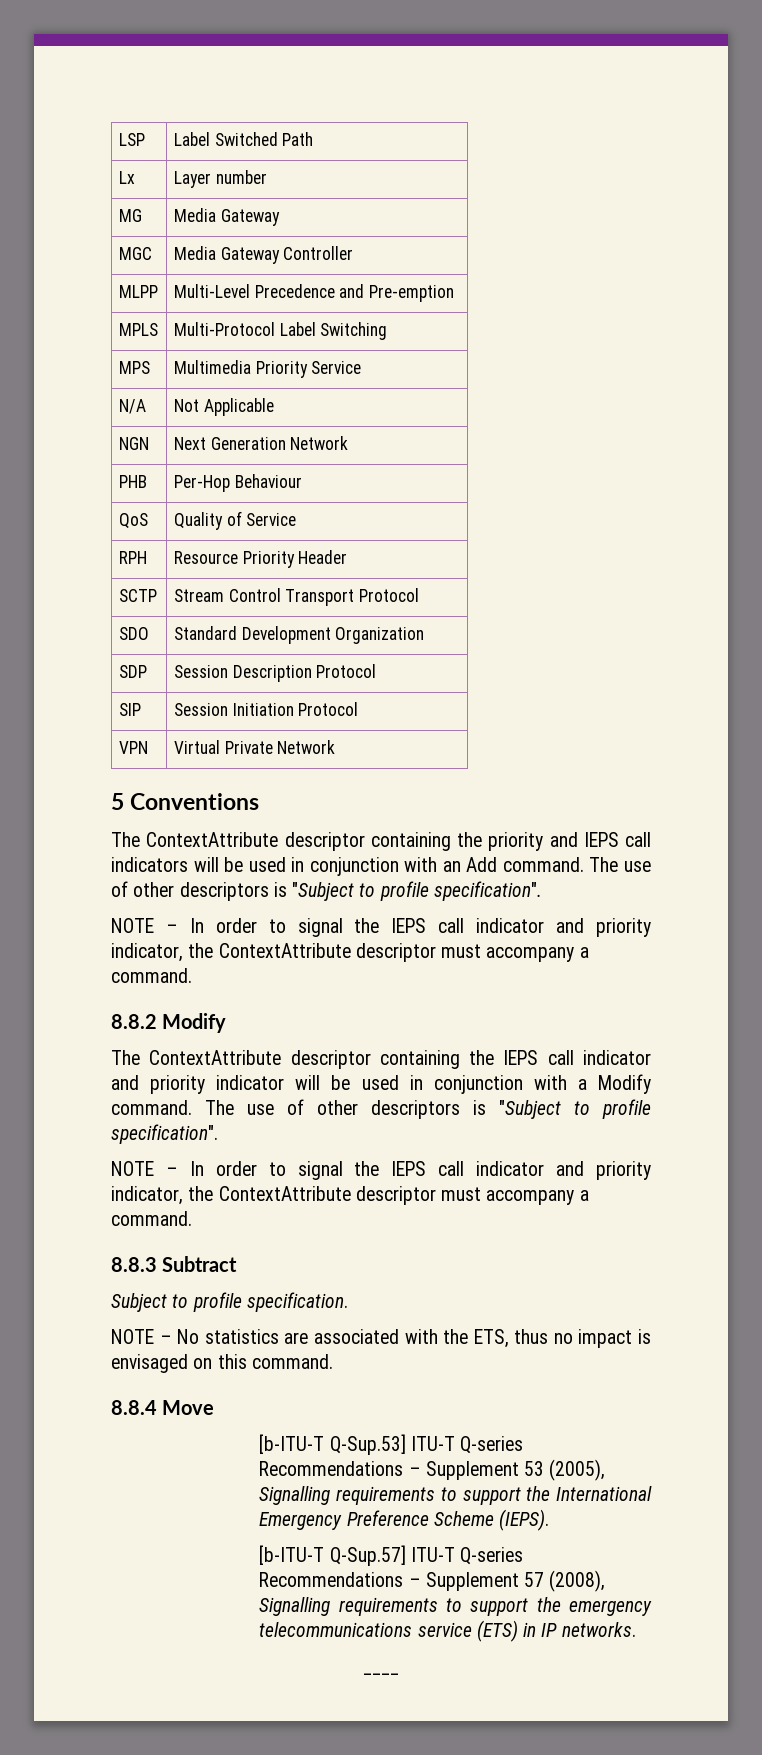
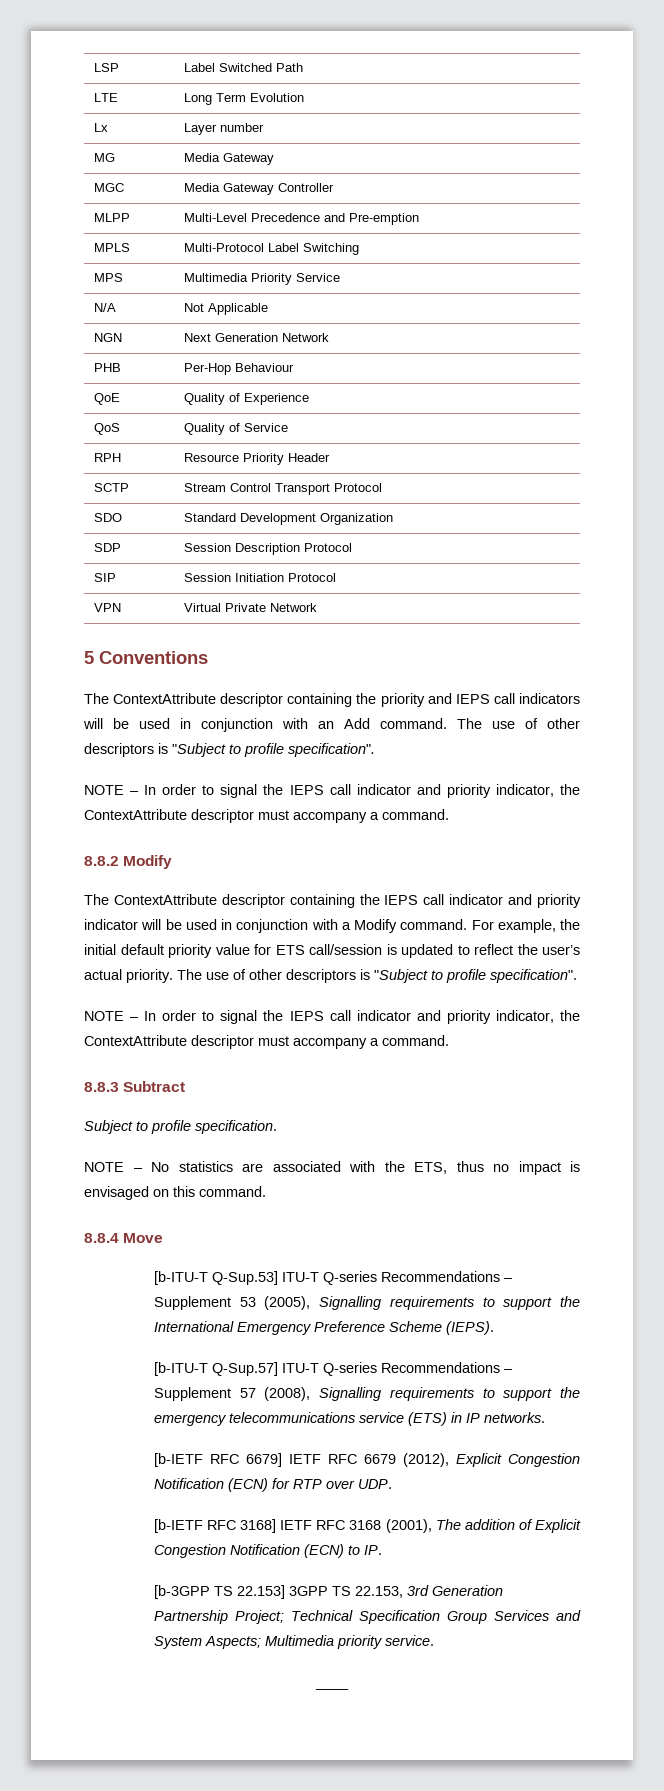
(314, 139) none -> [94,93,119,102] [184,93,305,105] // LTE | Long Term Evolution
(302, 481) none -> [94,393,121,405] [184,393,310,405] // QoE | Quality of Experience
(192, 1107) none -> [471,919,580,933] [84,944,580,958] [84,969,173,983] For example, the initial default priority value for ETS call/session is updated to reflect the user’s actual priority.
(636, 1629) none -> [153,1453,580,1467] [153,1478,392,1492] [153,1519,581,1533] [153,1544,382,1558] [153,1585,503,1599] [153,1610,581,1624] [153,1635,434,1649] // [b-IETF RFC 6679] IETF RFC 6679 (2012), Explicit Congestion Notification (ECN) for RTP over UDP. // [b-IETF RFC 3168] IETF RFC 3168 (2001), The addition of Explicit Congestion Notification (ECN) to IP. // [b-3GPP TS 22.153] 3GPP TS 22.153, 3rd Generation Partnership Project; Technical Specification Group Services and System Aspects; Multimedia priority service.

